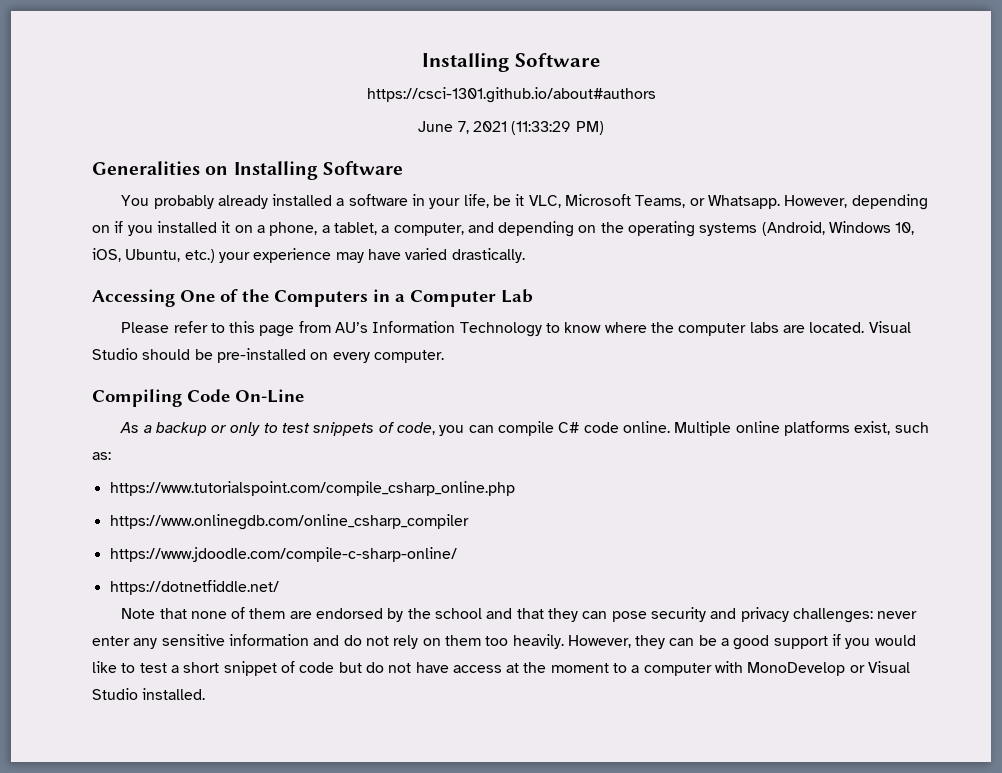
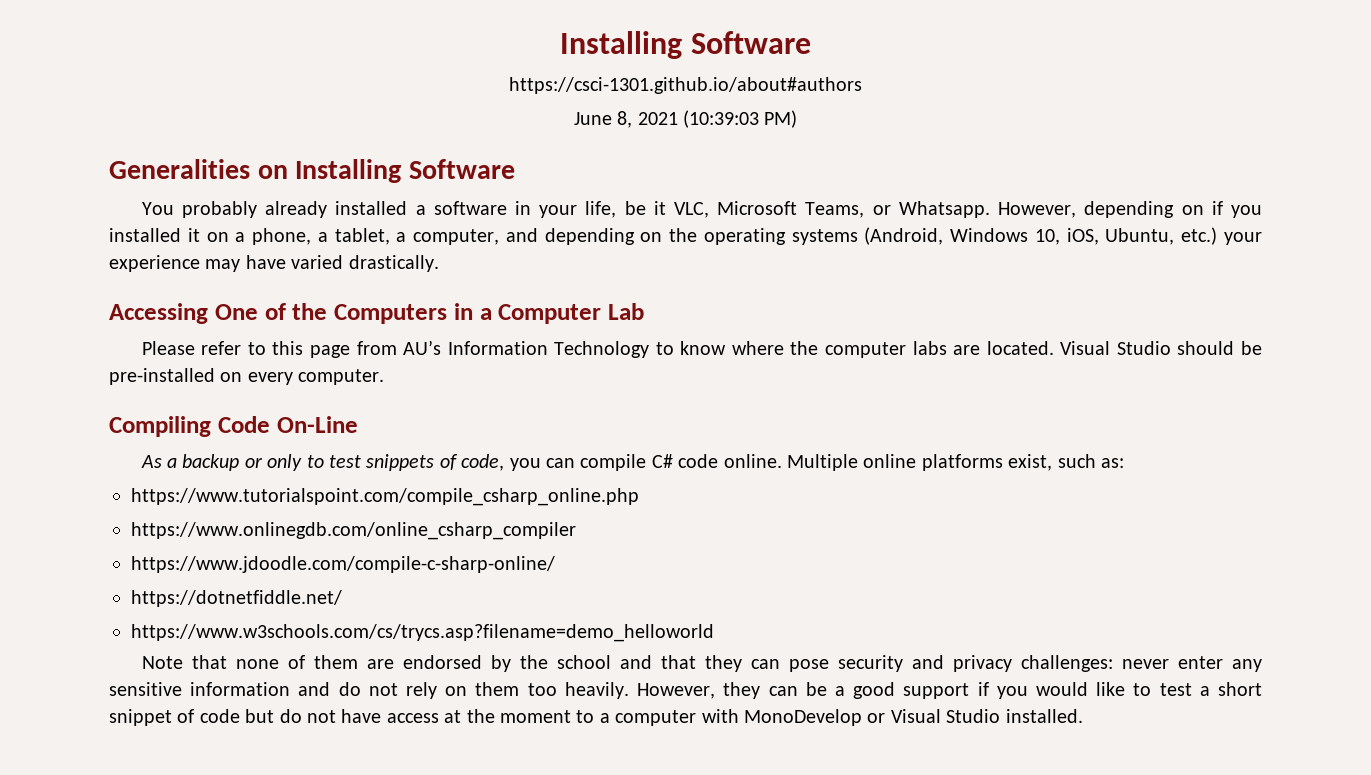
[457,121,572,135] 7, 2021 (11:33:29 -> [617,110,759,128] 8, 2021 (10:39:03
(279, 587) none -> [131,624,714,642] // https://www.w3schools.com/cs/trycs.asp?filename=demo_helloworld

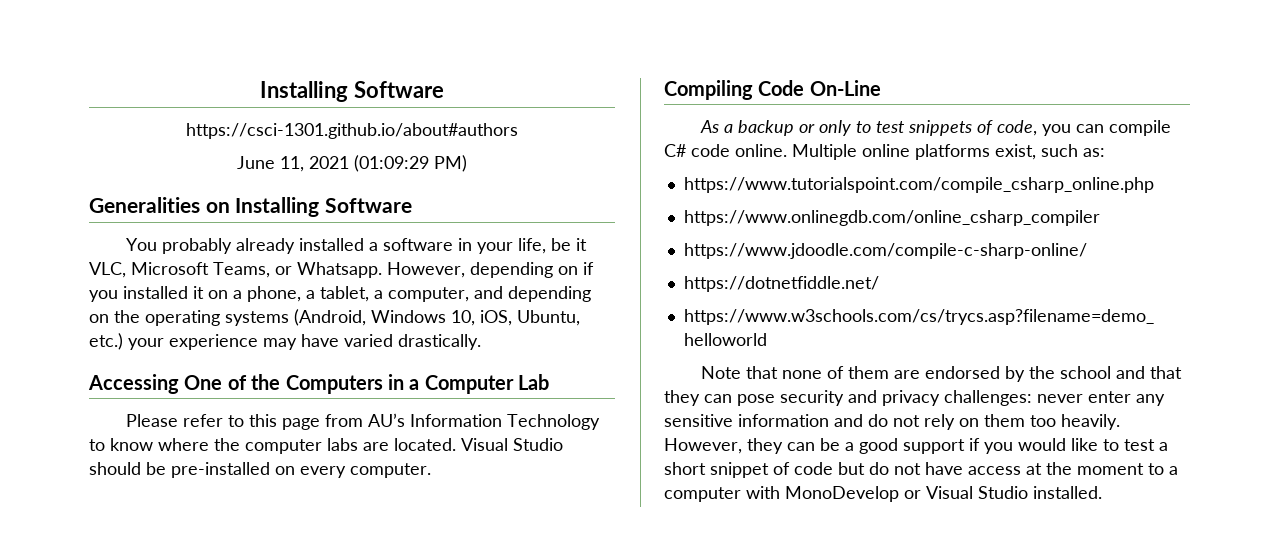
[617,110,759,128] 8, 2021 (10:39:03 -> [280,155,429,172] 11, 2021 (01:09:29

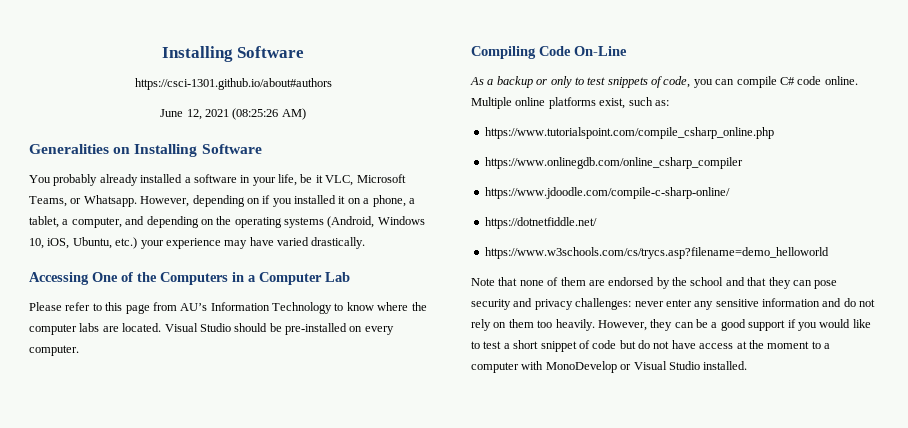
[280,155,467,172] 11, 2021 (01:09:29 PM) -> [186,108,306,120] 12, 2021 (08:25:26 AM)

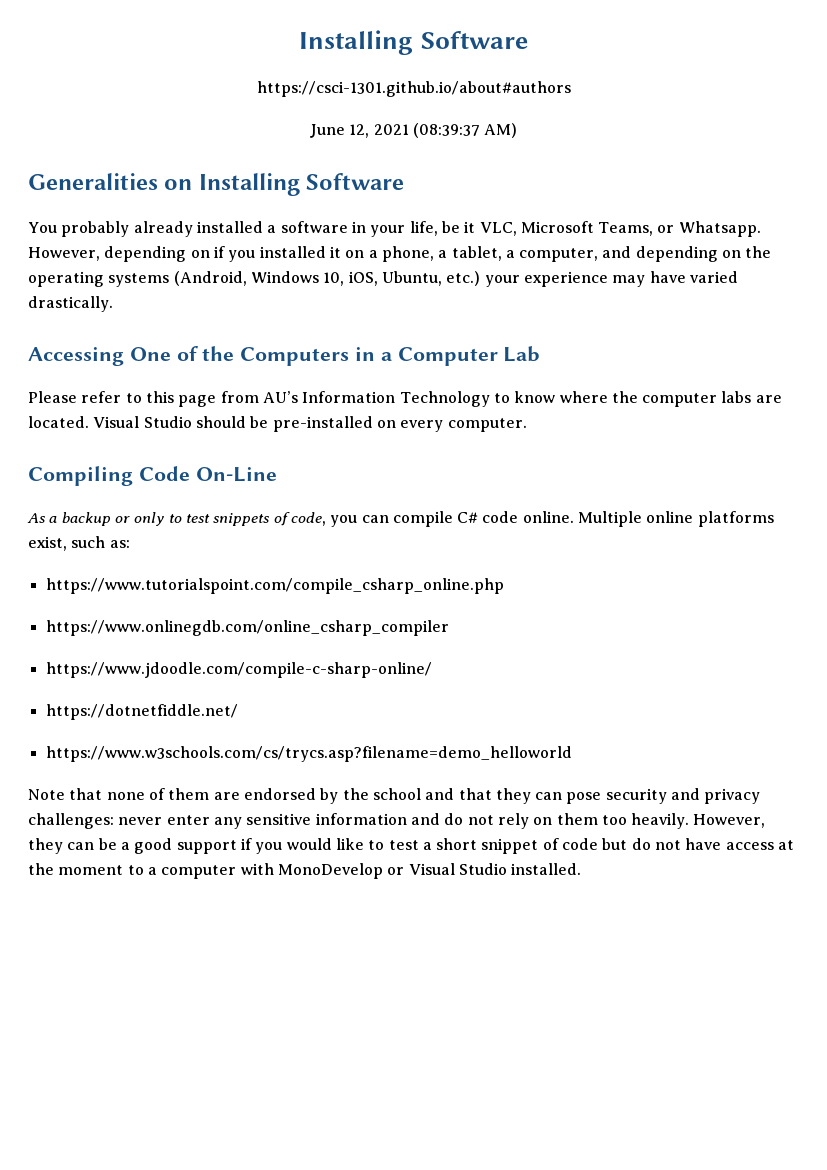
[232,108,279,120] (08:25:26 -> [412,123,480,138] (08:39:37

